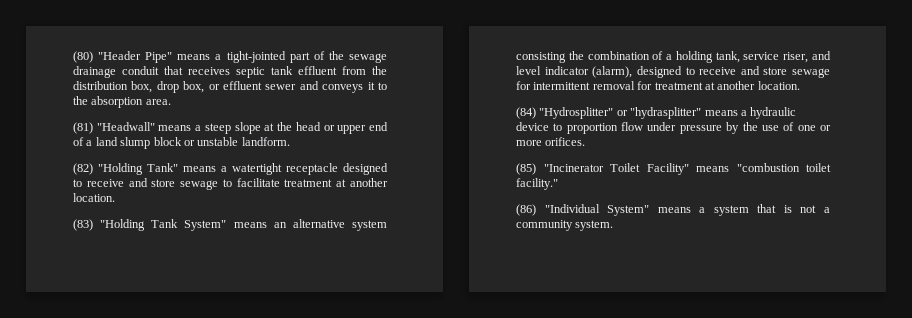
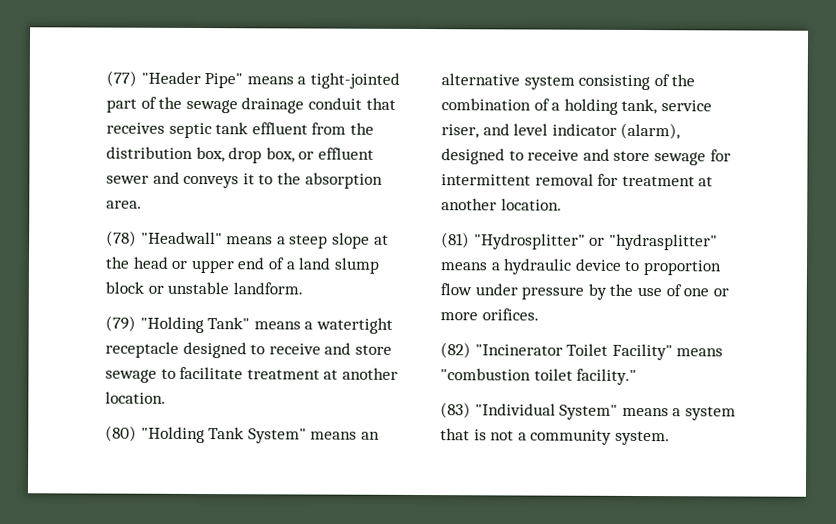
[73,51,93,63] (80) -> [106,70,137,87] (77)
[73,122,93,134] (81) -> [106,230,137,247] (78)
[73,163,93,175] (82) -> [105,315,136,332] (79)
[73,219,93,231] (83) -> [105,425,137,442] (80)
(566, 57) none -> [653,74,670,87] of
[516,107,536,119] (84) -> [441,232,470,249] (81)
[516,163,536,175] (85) -> [440,342,471,359] (82)
[516,204,536,216] (86) -> [440,402,471,419] (83)

